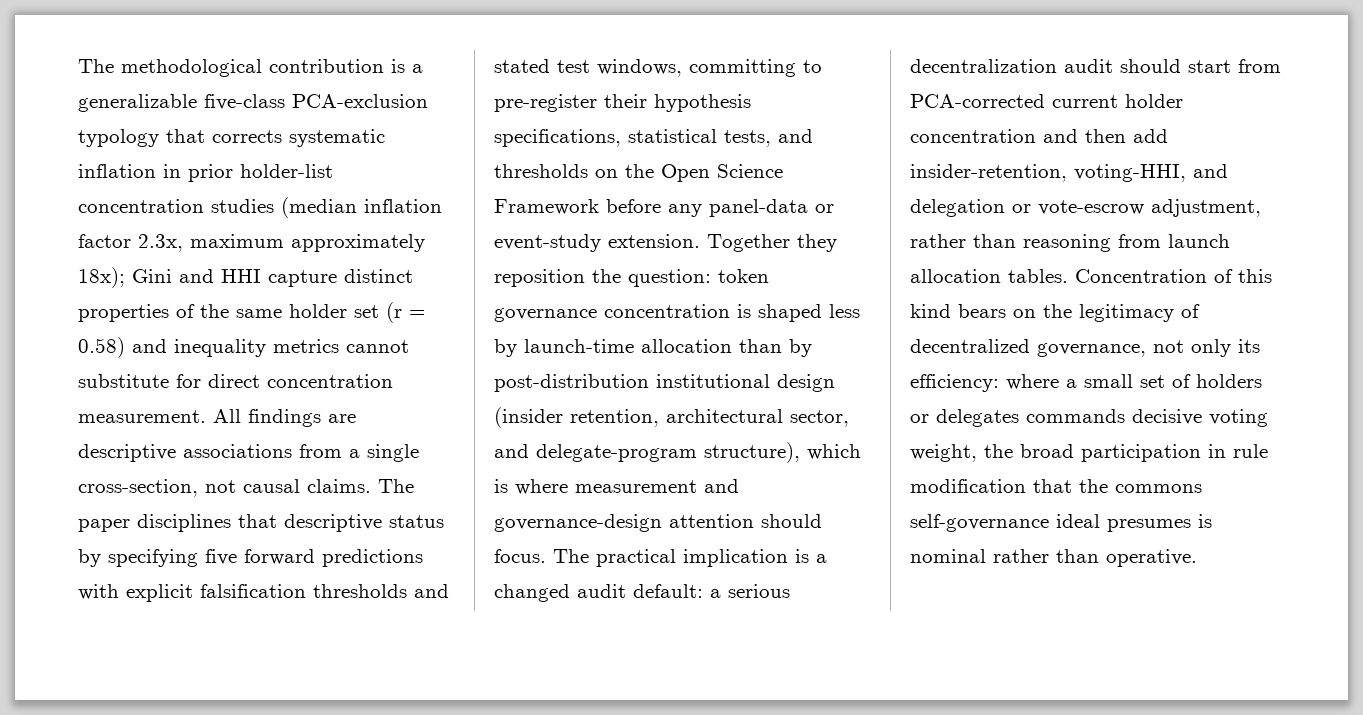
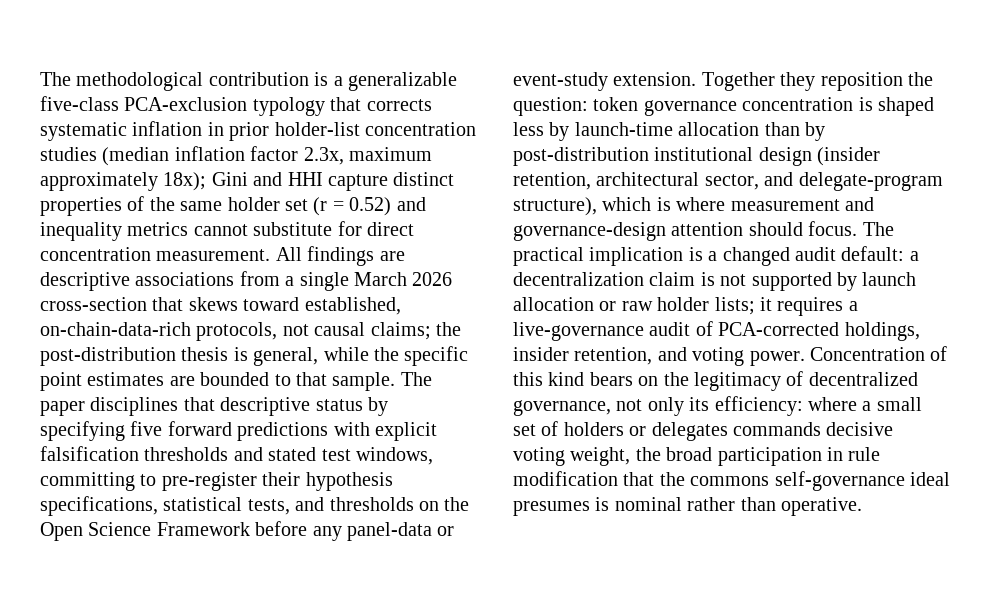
[78,337,125,358] 0.58) -> [349,197,392,216] 0.52)
[78,479,371,497] cross-section, not causal claims. -> [354,272,453,286] [40,297,401,315] [40,322,461,341] [40,346,469,366] [40,372,396,391] March 2026 cross-section that skews toward established, on-chain-data-rich protocols, not causal claims; the post-distribution thesis is general, while the specific point estimates are bounded to that sample.
[728,584,790,598] [910,59,1281,73] [910,94,1183,108] [910,129,1168,143] [910,164,1228,182] [910,199,1261,217] [910,234,1230,252] [910,269,1068,283] serious decentralization audit should start from PCA-corrected current holder concentration and then add insider-retention, voting-HHI, and delegation or vote-escrow adjustment, rather than reasoning from launch allocation tables. -> [513,272,917,291] [513,297,858,316] [513,321,920,341] [513,347,805,366] decentralization claim is not supported by launch allocation or raw holder lists; it requires a live-governance audit of PCA-corrected holdings, insider retention, and voting power.

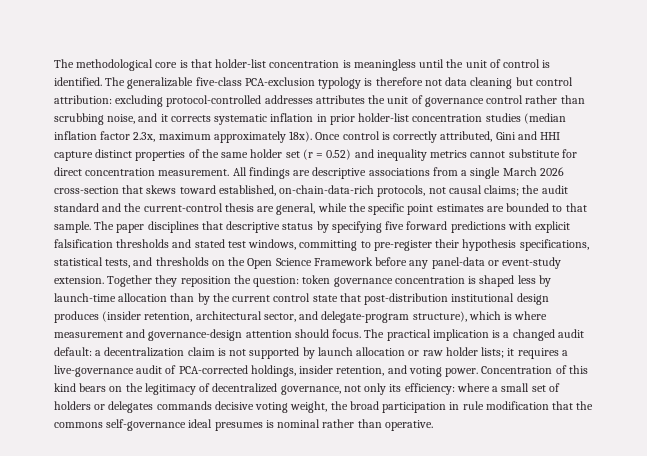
[208,72,457,91] [40,96,362,116] contribution is a generalizable five-class PCA-exclusion typology that -> [155,59,551,71] [54,77,573,89] [54,95,585,107] [54,113,168,125] core is that holder-list concentration is meaningless until the unit of control is identified. The generalizable five-class PCA-exclusion typology is therefore not data cleaning but control attribution: excluding protocol-controlled addresses attributes the unit of governance control rather than scrubbing noise, and it
[163,172,207,191] 18x); -> [289,131,493,143] 18x). Once control is correctly attributed,
[40,347,248,366] post-distribution thesis is -> [541,185,568,194] [54,203,275,212] audit standard and the current-control thesis are
(825, 131) none -> [212,293,361,302] the current control state that
(812, 156) none -> [54,311,99,323] produces

